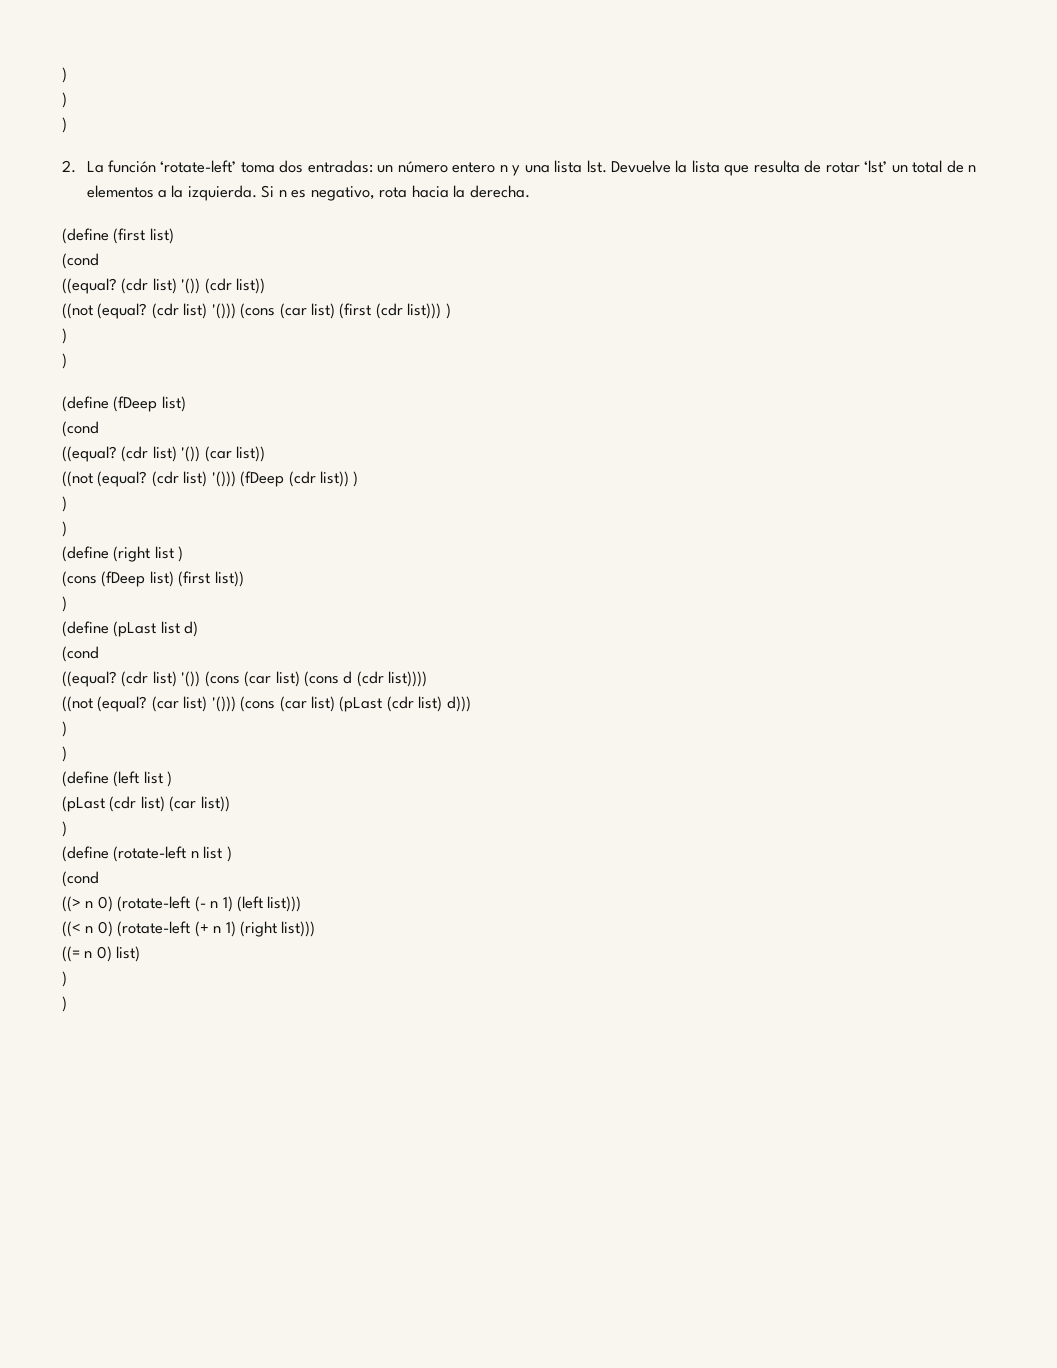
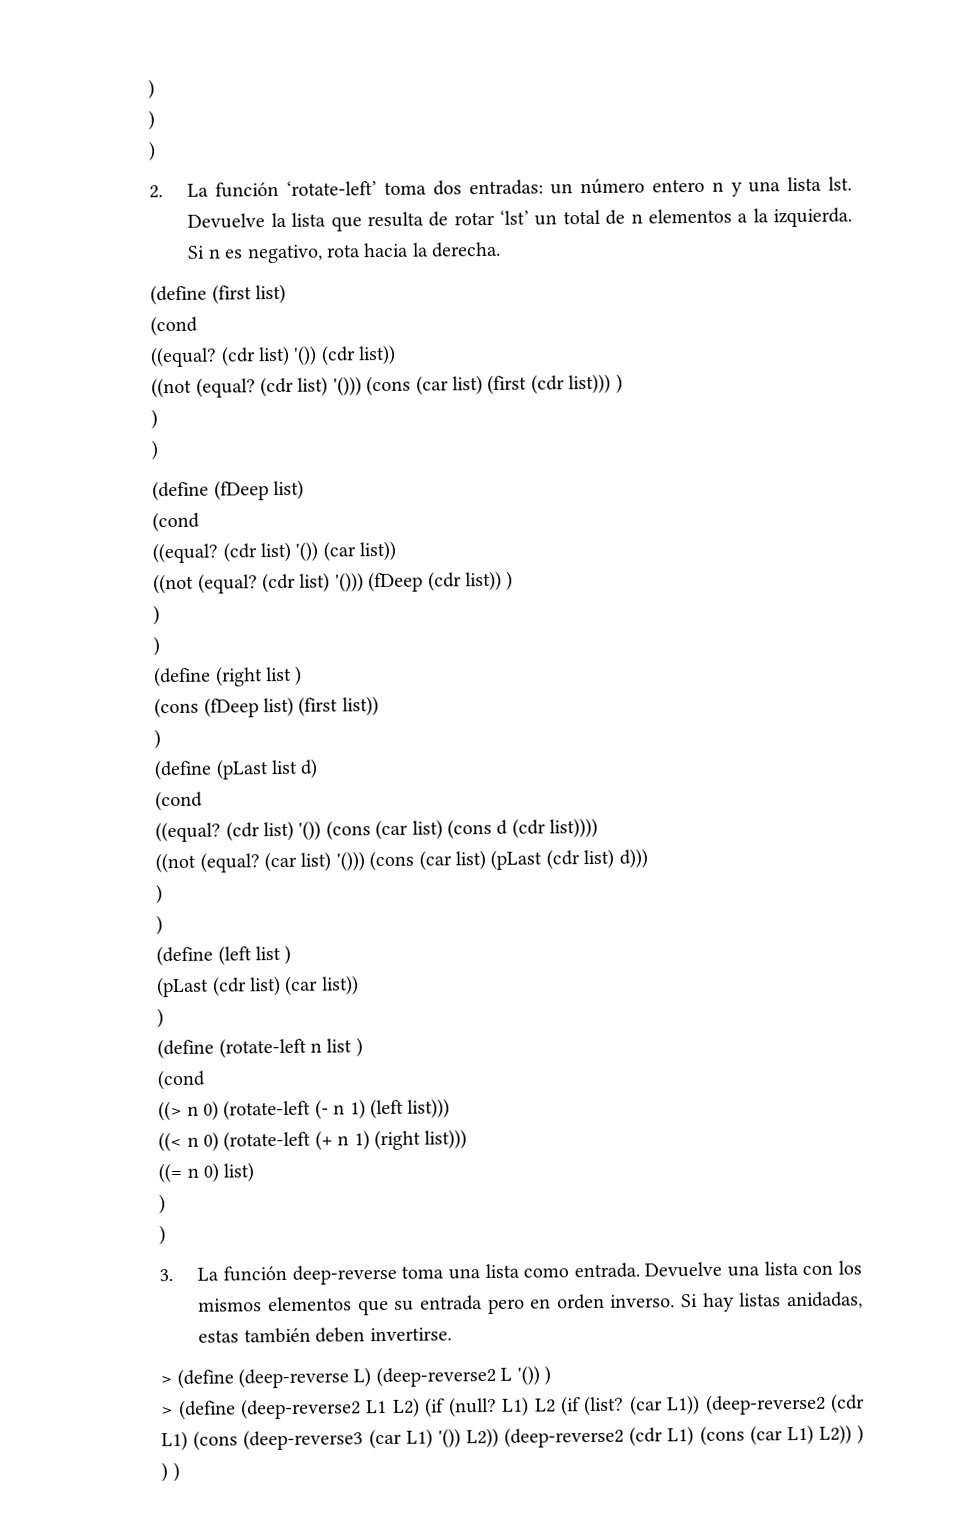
(67, 1004) none -> [159,1260,863,1285] [198,1291,864,1316] [198,1327,452,1344] [160,1365,552,1390] [161,1393,865,1420] [161,1424,864,1452] [161,1461,180,1483] // 3. La función deep-reverse toma una lista como entrada. Devuelve una lista con los mismos elementos que su entrada pero en orden inverso. Si hay listas anidadas, estas también deben invertirse. // > (define (deep-reverse L) (deep-reverse2 L '()) ) // > (define (deep-reverse2 L1 L2) (if (null? L1) L2 (if (list? (car L1)) (deep-reverse2 (cdr L1) (cons (deep-reverse3 (car L1) '()) L2)) (deep-reverse2 (cdr L1) (cons (car L1) L2)) ) ) )

